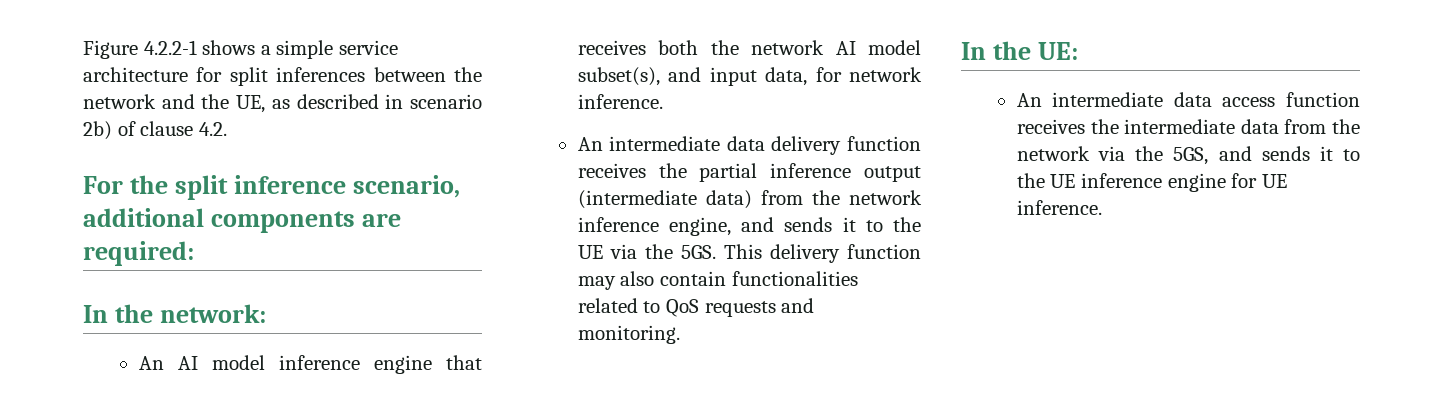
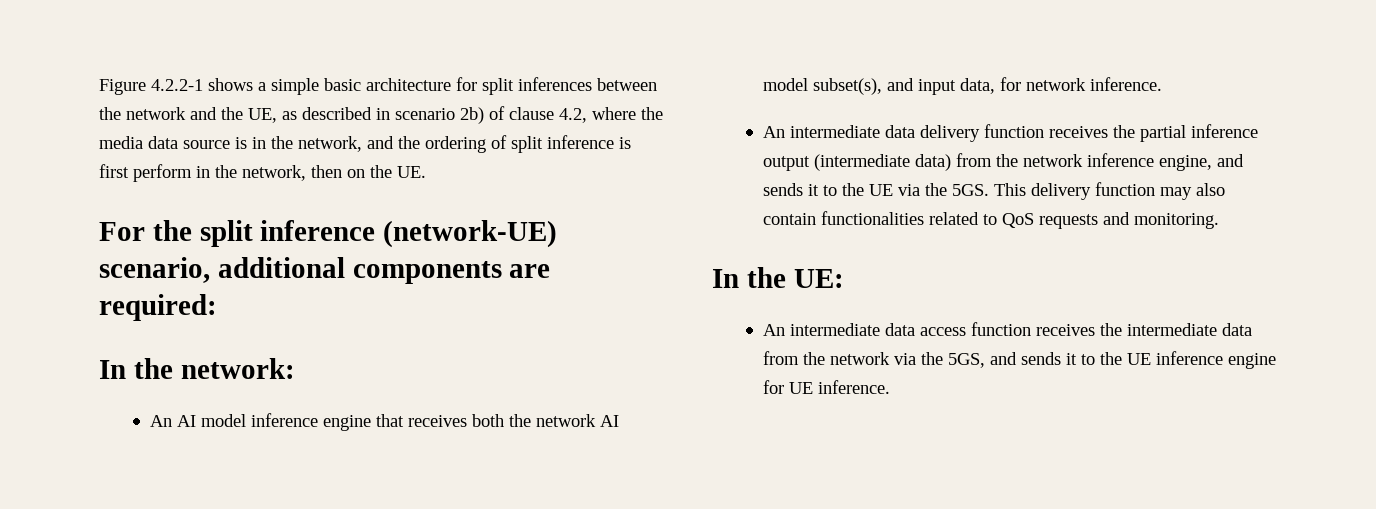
[338,40,398,55] service -> [324,78,361,91] basic
[198,122,227,136] 4.2. -> [559,107,663,123] [99,135,631,153] [99,164,426,182] 4.2, where the media data source is in the network, and the ordering of split inference is first perform in the network, then on the UE.
(347, 184) none -> [383,220,558,248] (network-UE)

